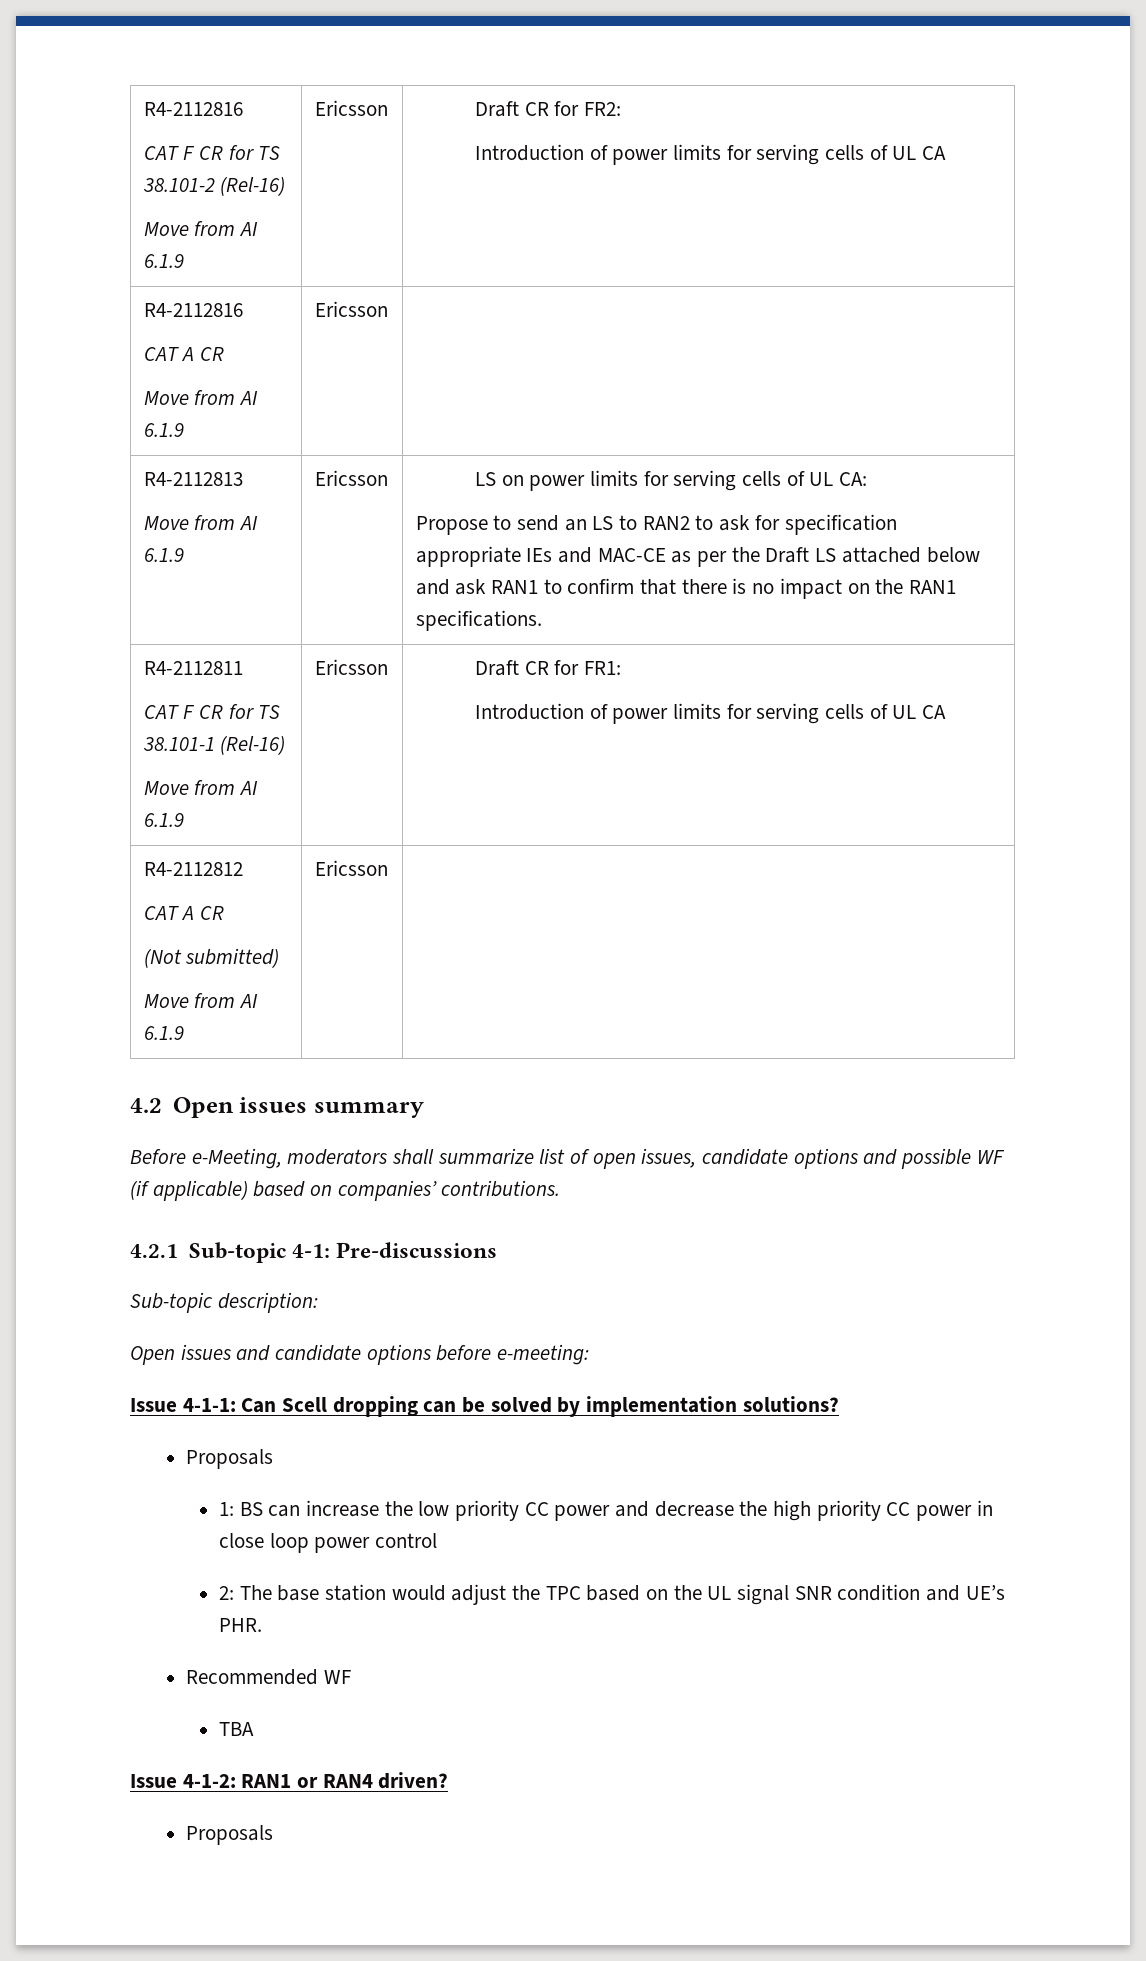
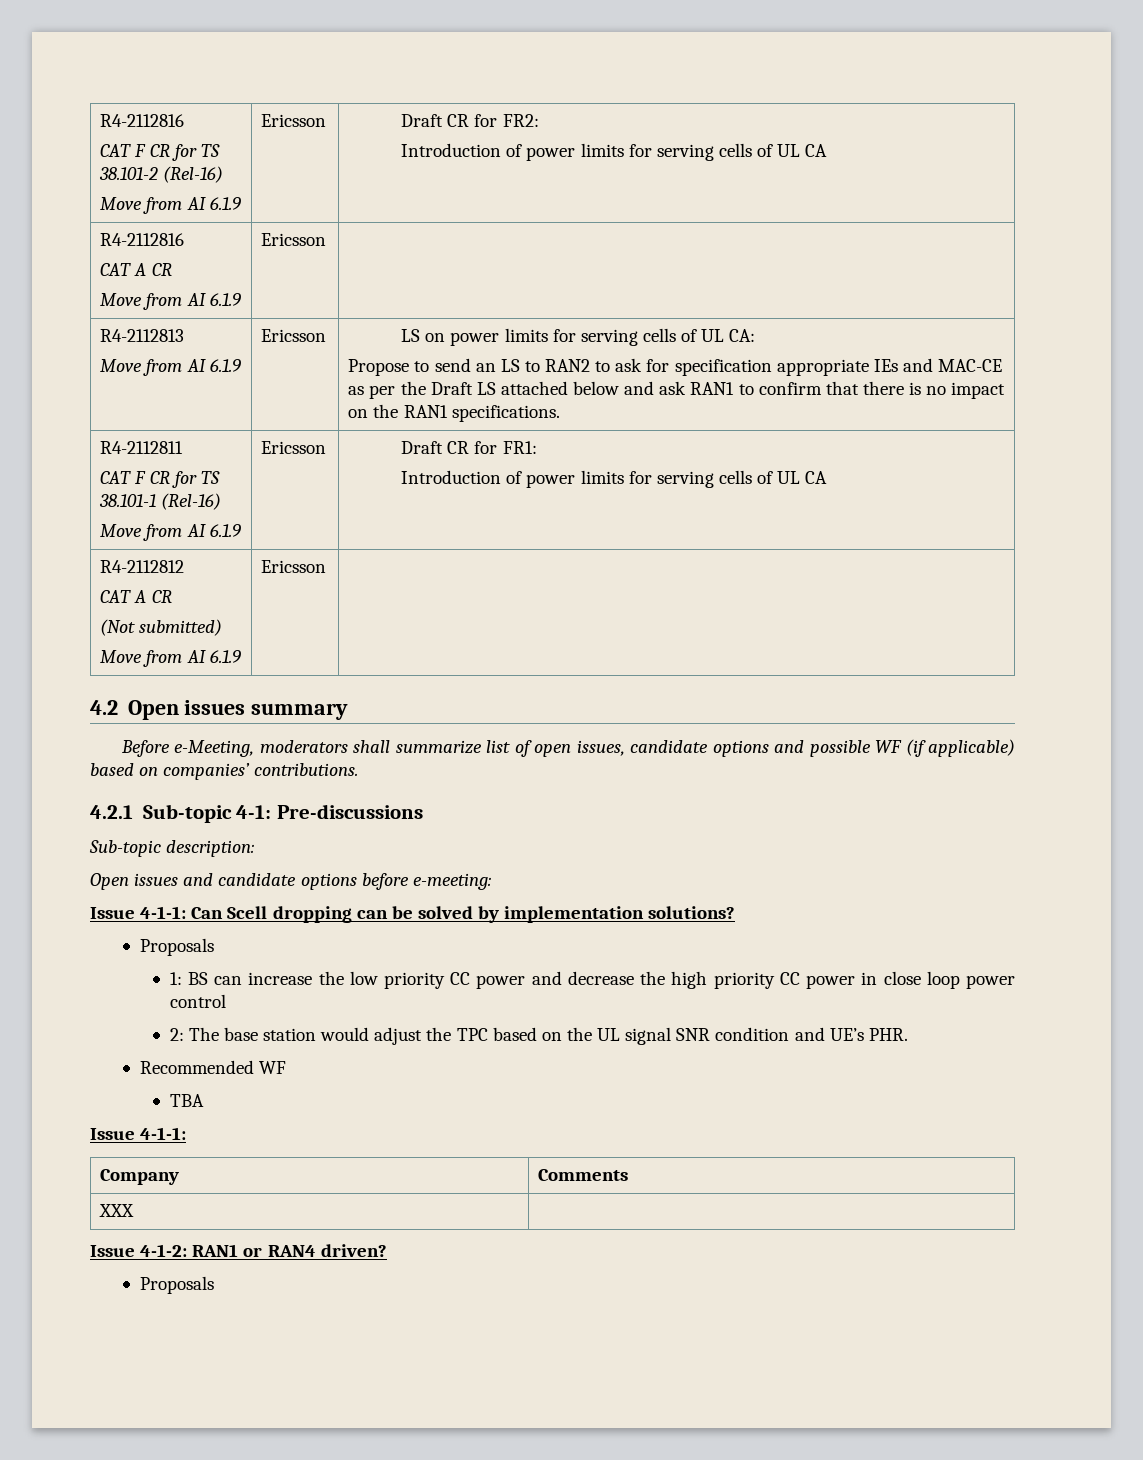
(254, 1729) none -> [90,1127,187,1140] [100,1169,180,1185] [538,1169,629,1181] [99,1204,135,1217] // Issue 4-1-1: // Company | Comments // XXX |

